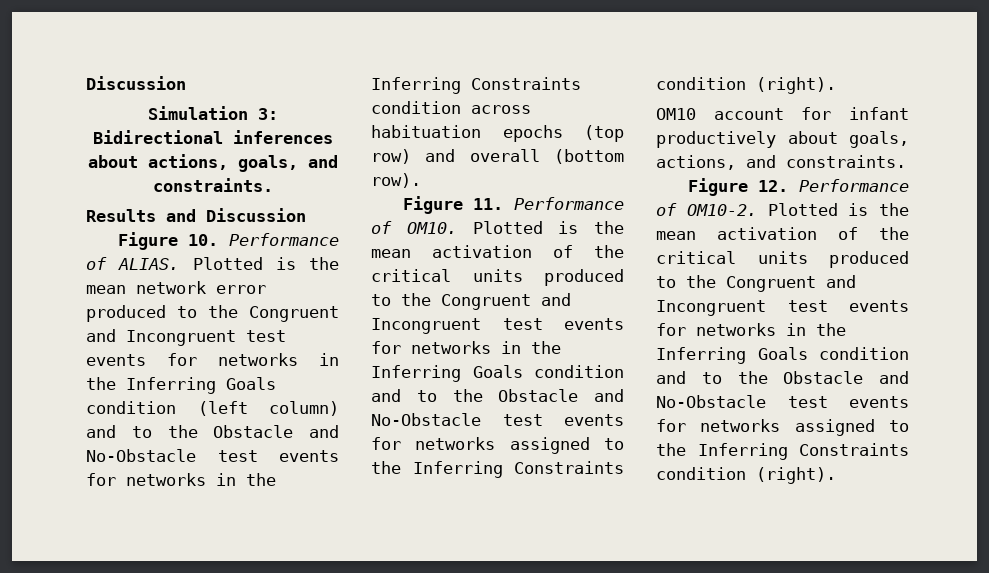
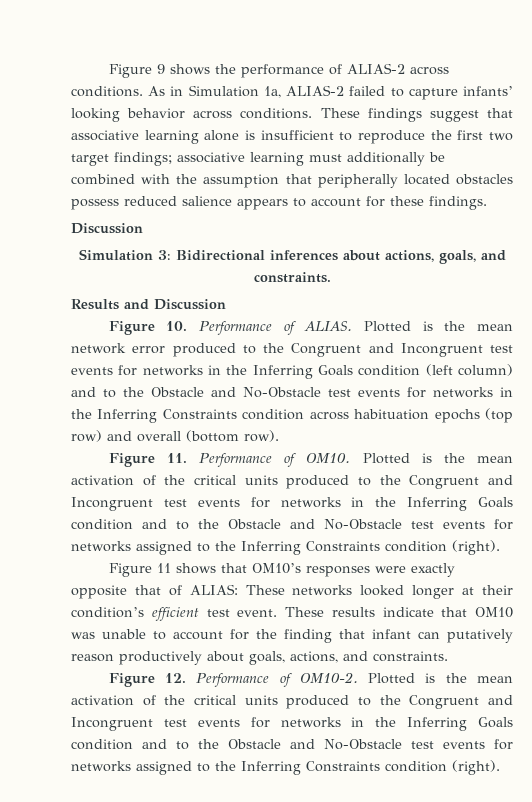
(86, 83) none -> [108,63,449,78] [71,85,513,100] [71,108,513,122] [71,130,513,144] [71,152,445,166] [71,174,513,188] [71,196,487,210] Figure 9 shows the performance of ALIAS-2 across conditions. As in Simulation 1a, ALIAS-2 failed to capture infants’ looking behavior across conditions. These findings suggest that associative learning alone is insufficient to reproduce the first two target findings; associative learning must additionally be combined with the assumption that peripherally located obstacles possess reduced salience appears to account for these findings. //
[656,107,909,120] OM10 account for infant -> [108,563,455,577] [71,584,514,599] [71,607,513,621] [71,629,513,643] [71,654,114,662] Figure 11 shows that OM10’s responses were exactly opposite that of ALIAS: These networks looked longer at their condition’s efficient test event. These results indicate that OM10 was unable to account for the finding that infant can putatively reason

